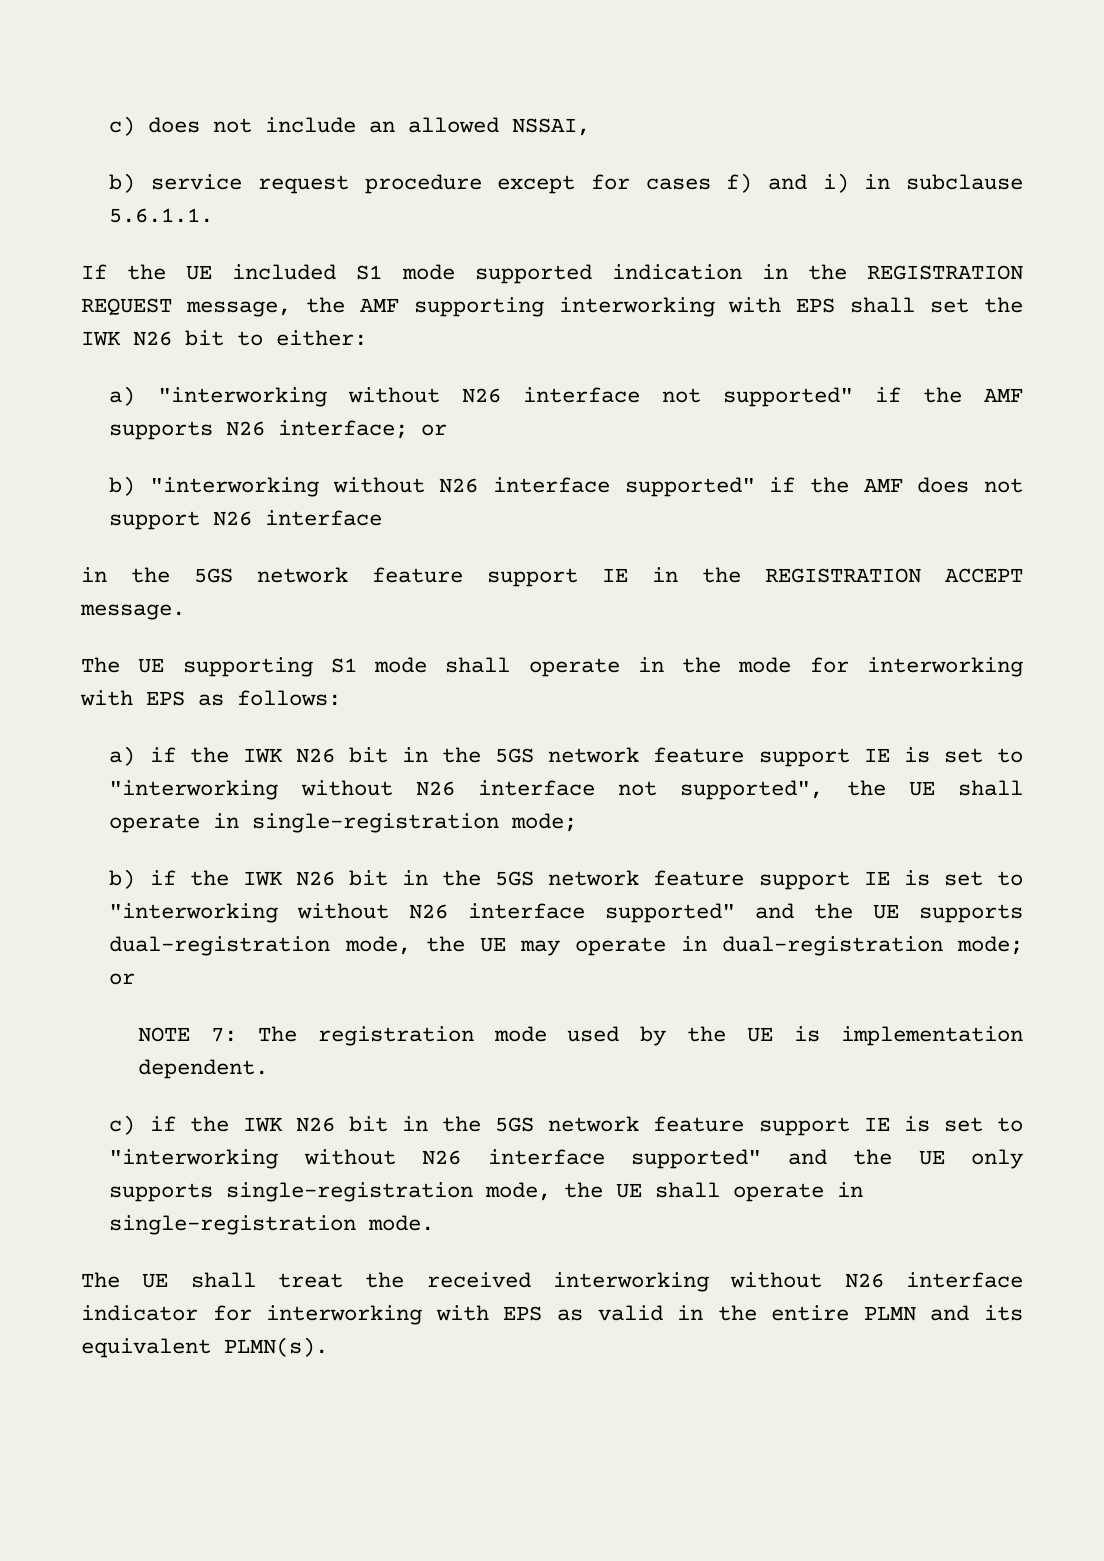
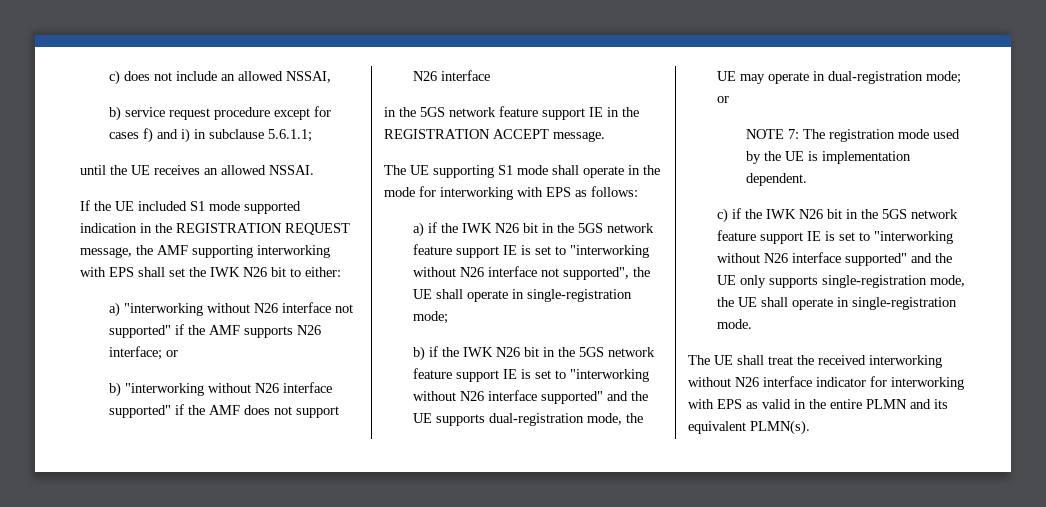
[109,208,214,223] 5.6.1.1. -> [267,129,312,142] [80,165,314,175] 5.6.1.1; // until the UE receives an allowed NSSAI.

